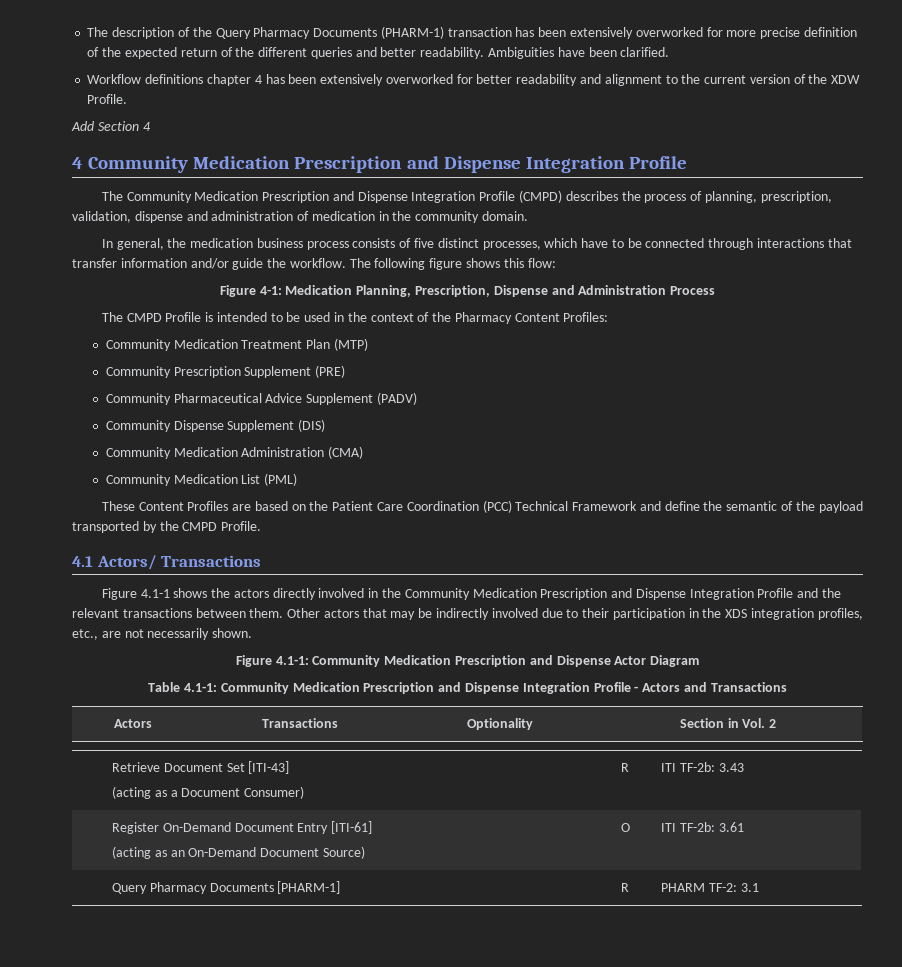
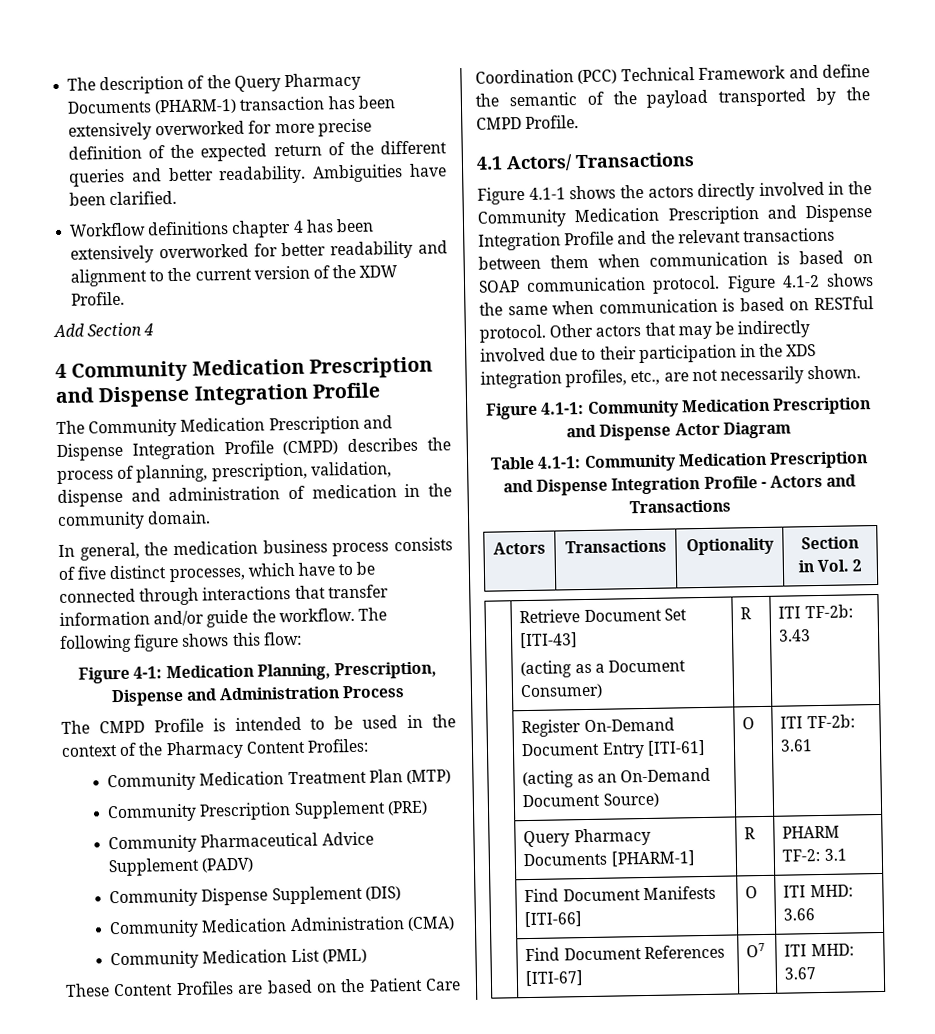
[249,608,284,618] them. -> [550,250,873,269] [478,273,874,294] [479,296,874,316] [479,324,547,343] them when communication is based on SOAP communication protocol. Figure 4.1-2 shows the same when communication is based on RESTful protocol.
(759, 887) none -> [524,885,716,903] [524,911,584,928] [745,886,759,899] [783,884,853,898] [783,908,816,921] [525,944,725,962] [525,970,585,987] [746,942,766,958] [784,943,854,957] [784,967,817,980] // | Find Document Manifests [ITI-66] | O | ITI MHD: 3.66 // | Find Document References [ITI-67] | O7 | ITI MHD: 3.67

